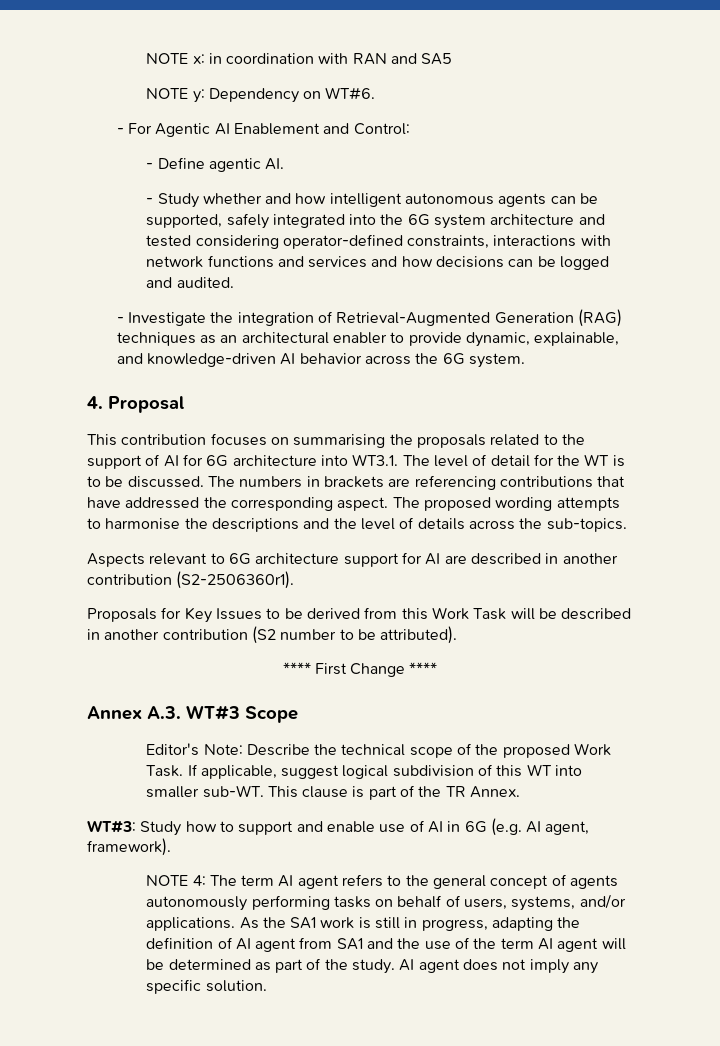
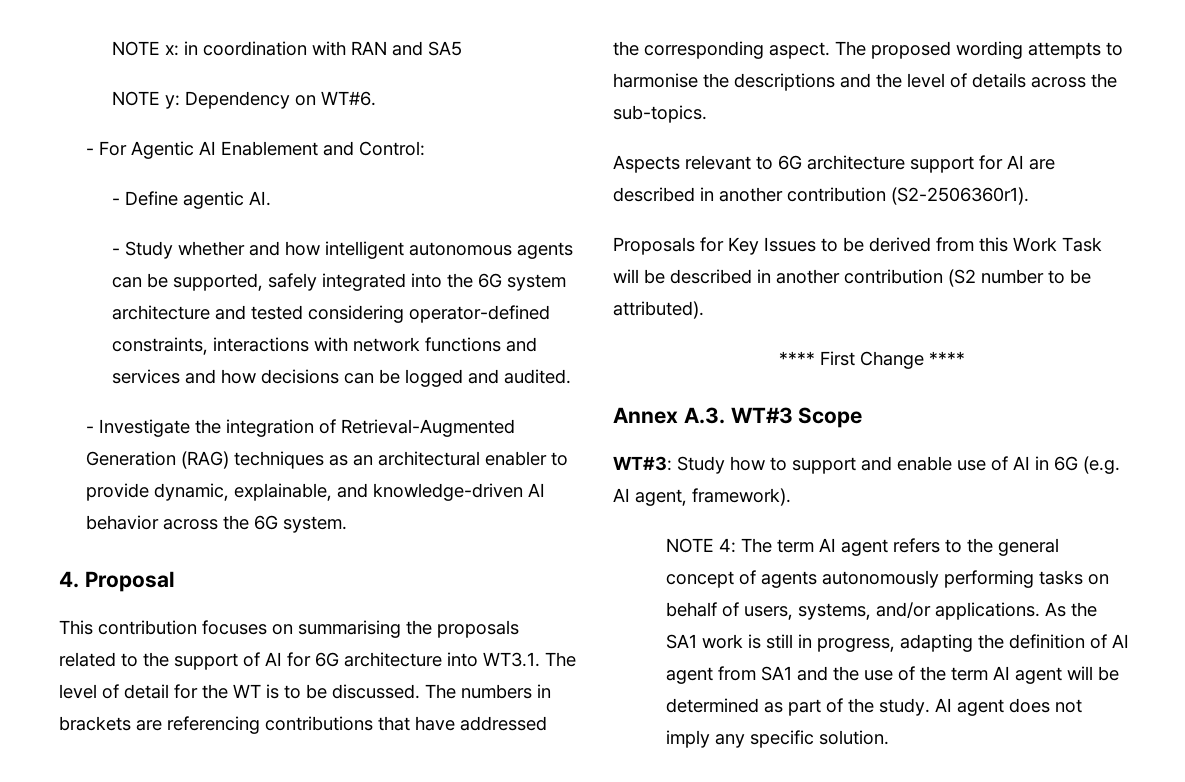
[146,743,612,758] [146,764,583,779] [146,785,521,800] // Editor's Note: Describe the technical scope of the proposed Work Task. If applicable, suggest logical subdivision of this WT into smaller sub-WT. This clause is part of the TR Annex. -> (863, 417) none

